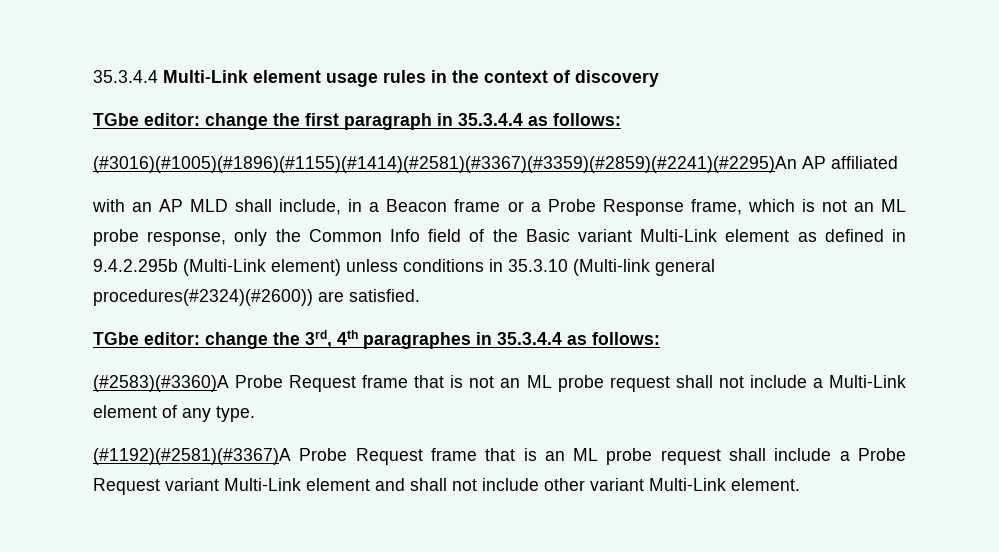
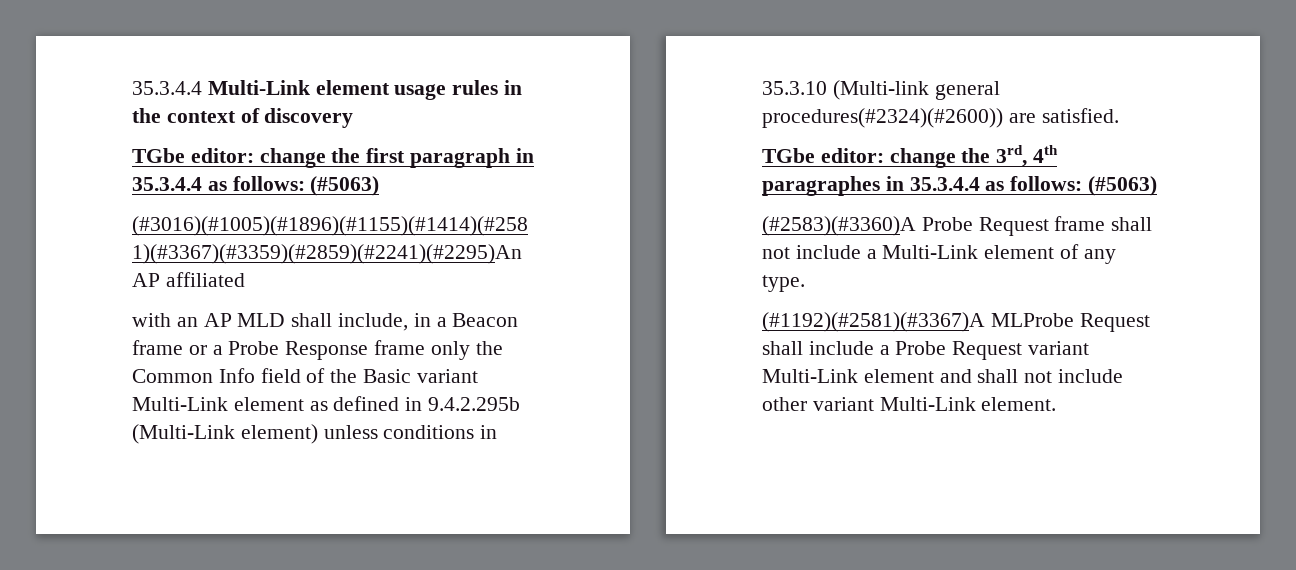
(621, 119) none -> [310,176,380,196] (#5063)
[690,199,906,215] [93,229,227,246] frame, which is not an ML probe response, -> [374,340,426,355] frame
(660, 338) none -> [1088,176,1158,196] (#5063)
[414,375,670,392] that is not an ML probe request -> (1106, 223) none
[299,448,721,465] Probe Request frame that is an ML probe request -> [990,313,1150,332] MLProbe Request

